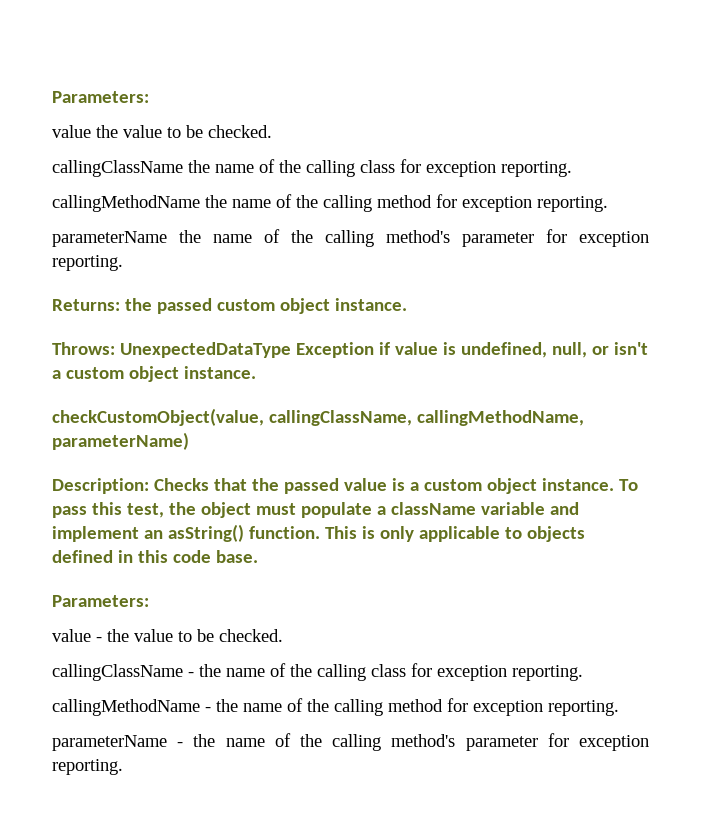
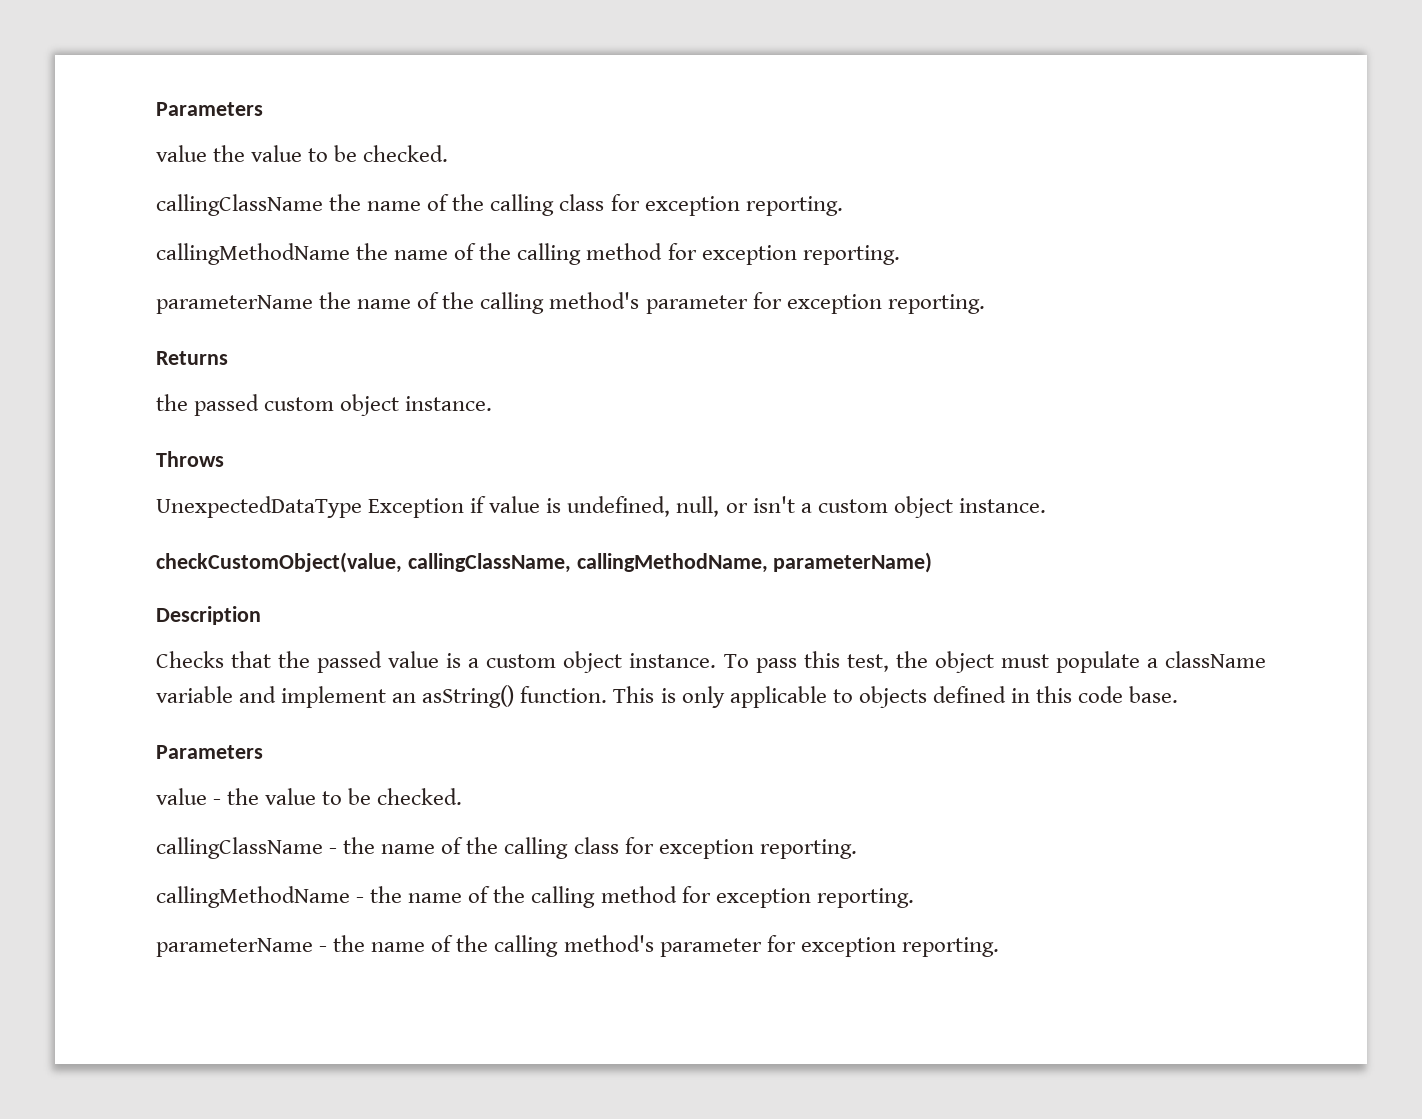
[52,91,149,103] Parameters: -> [156,102,263,116] Parameters
[52,299,120,311] Returns: -> [156,351,228,365] Returns //
[52,342,115,355] Throws: -> [156,451,224,467] Throws //
[52,478,149,494] Description: -> [156,606,261,625] Description //
[52,595,149,607] Parameters: -> [156,745,263,759] Parameters

